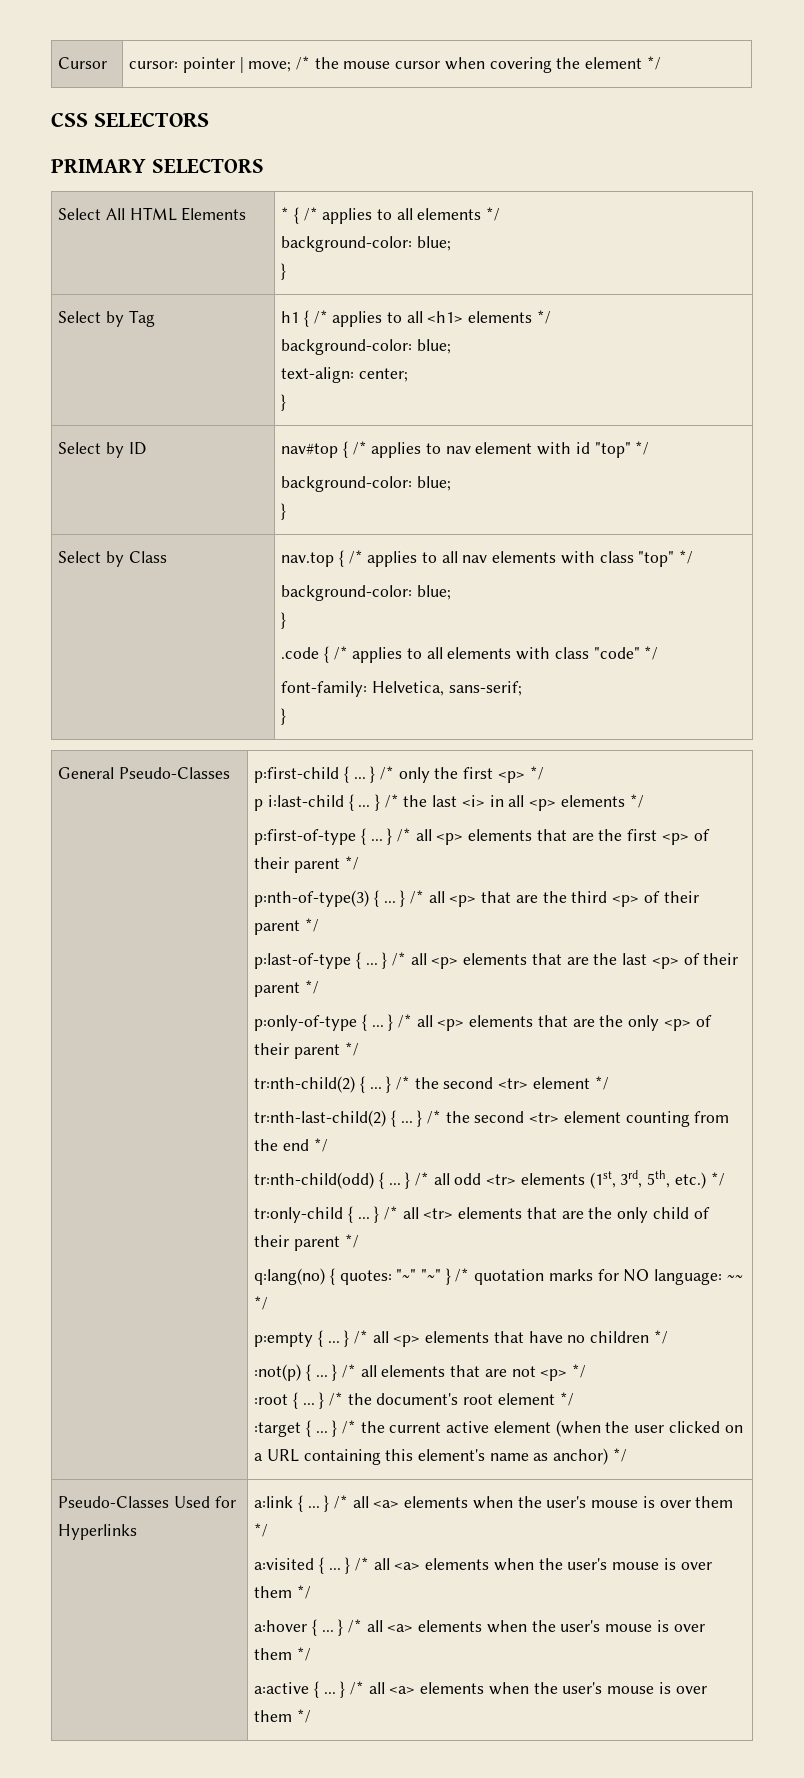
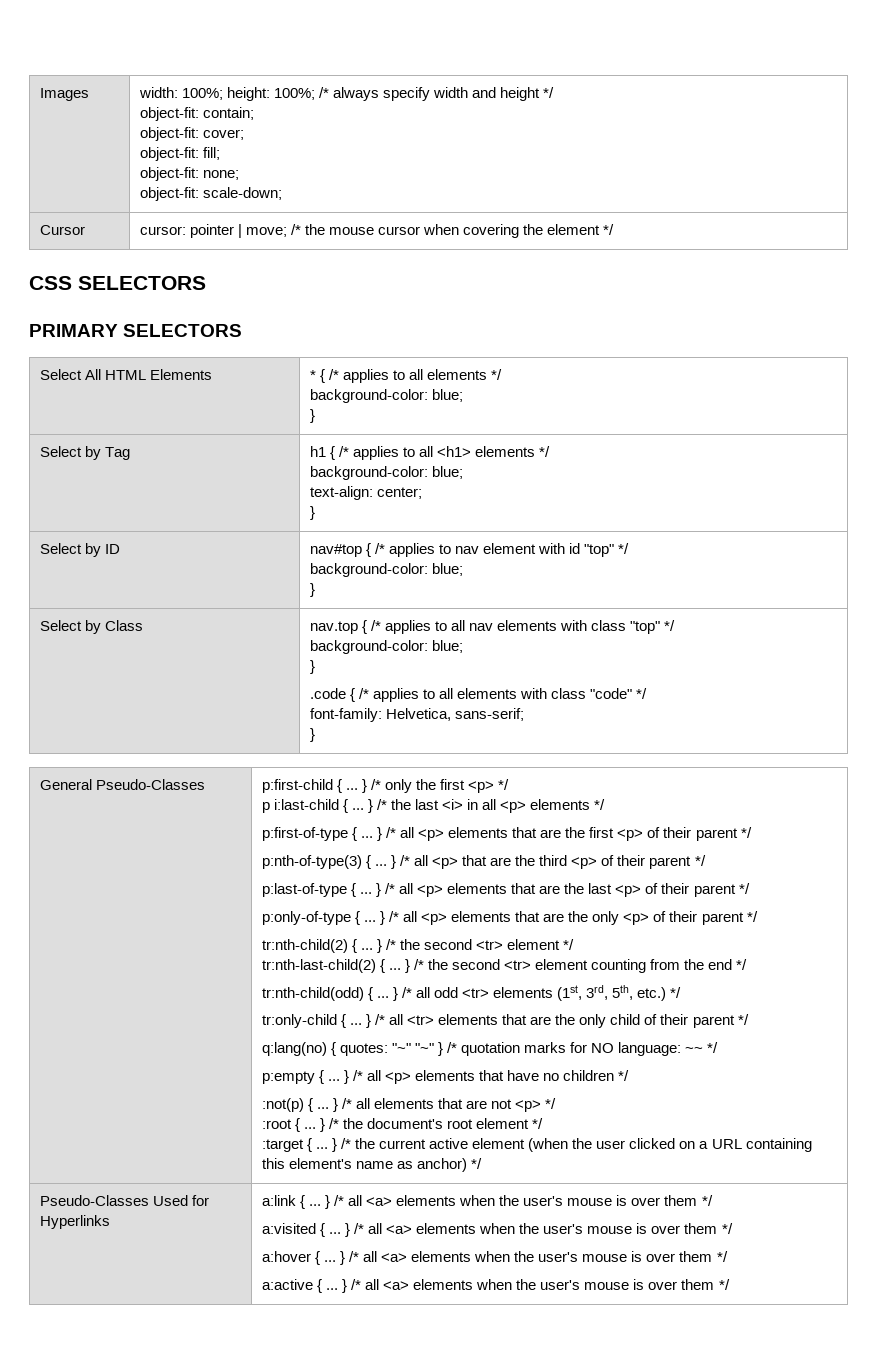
(58, 63) none -> [39,88,89,101] [138,87,555,101] [139,107,254,121] [139,127,244,141] [139,147,220,161] [139,167,239,181] [139,187,282,201] Images | width: 100%; height: 100%; /* always specify width and height */ // object-fit: contain; // object-fit: cover; // object-fit: fill; // object-fit: none; // object-fit: scale-down; //

